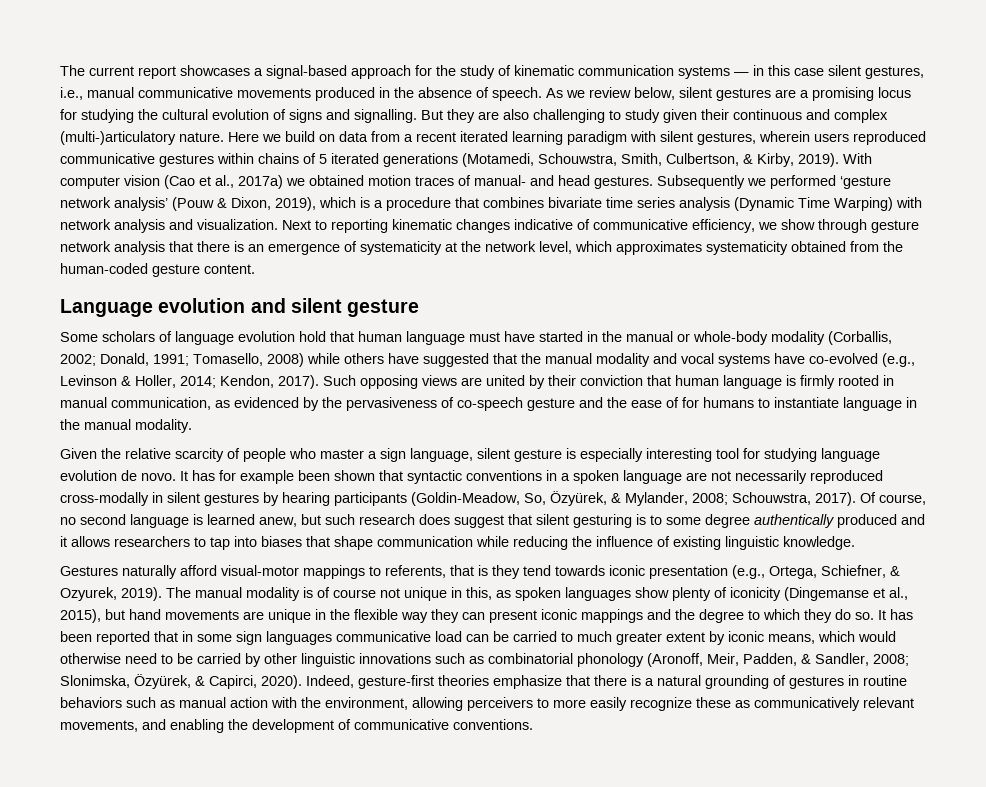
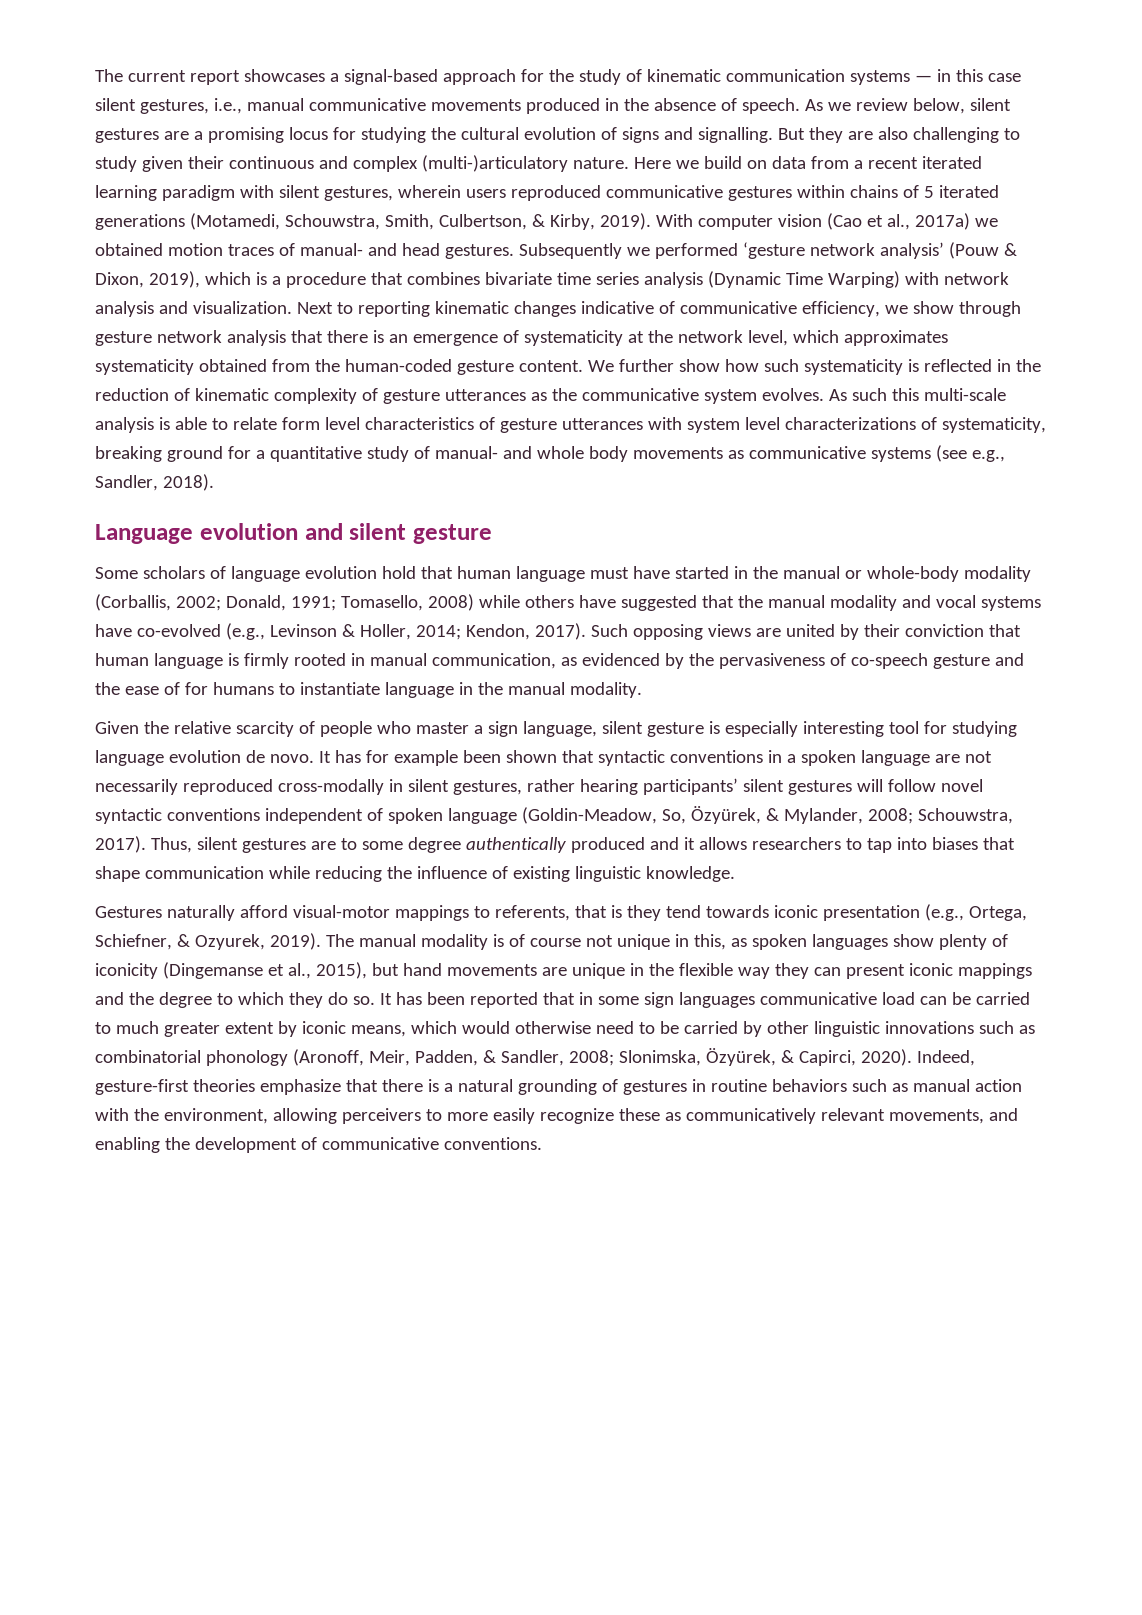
(255, 269) none -> [587,359,1041,375] [95,388,1006,404] [95,417,1046,433] [95,445,1005,462] [95,474,214,491] We further show how such systematicity is reflected in the reduction of kinematic complexity of gesture utterances as the communicative system evolves. As such this multi-scale analysis is able to relate form level characteristics of gesture utterances with system level characterizations of systematicity, breaking ground for a quantitative study of manual- and whole body movements as communicative systems (see e.g., Sandler, 2018).
[204,492,407,506] gestures by hearing participants -> [452,778,983,795] [95,808,517,824] gestures, rather hearing participants’ silent gestures will follow novel syntactic conventions independent of spoken language
[860,492,926,505] [60,514,646,528] Of course, no second language is learned anew, but such research does suggest that silent gesturing is -> [150,837,336,853] Thus, silent gestures are

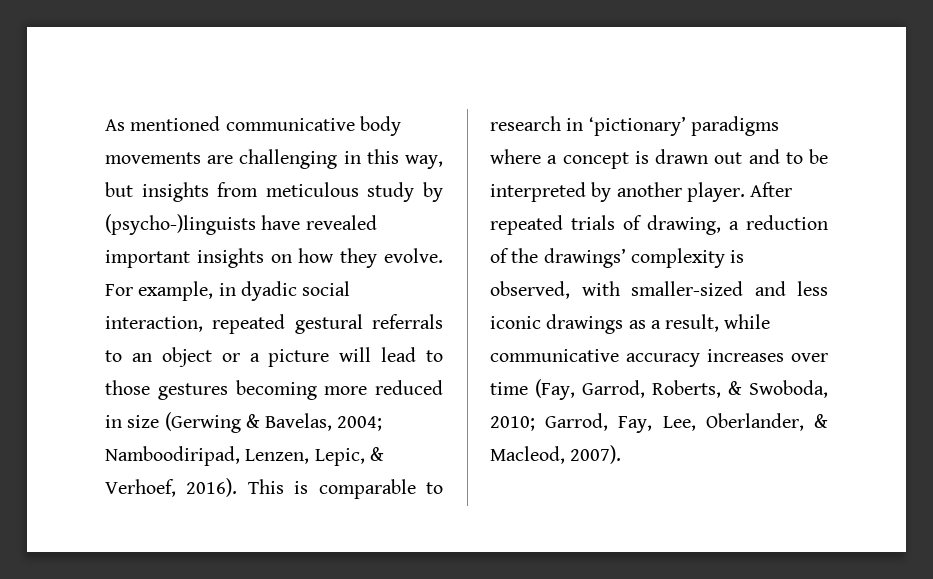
[95,69,1021,85] [95,98,1011,114] [95,127,1020,143] [95,155,982,172] [95,185,999,201] [95,213,998,230] [95,242,1017,259] [95,271,1009,288] [95,301,1021,317] [95,330,948,346] [95,359,1041,375] [95,388,1006,404] [95,417,1046,433] [95,445,1005,462] [95,474,214,491] [95,523,492,544] [95,566,1031,582] [95,594,1041,611] [95,623,1021,640] [95,653,1024,669] [95,682,642,698] [95,721,1017,737] [95,750,992,766] [95,778,983,795] [95,806,1013,824] [95,836,1015,853] [95,866,735,882] [95,904,1027,921] [95,933,1008,950] [95,962,1032,979] [95,992,1030,1008] [95,1021,1035,1037] [95,1048,975,1066] [95,1079,1022,1095] [95,1108,1018,1124] [95,1137,542,1153] The current report showcases a signal-based approach for the study of kinematic communication systems — in this case silent gestures, i.e., manual communicative movements produced in the absence of speech. As we review below, silent gestures are a promising locus for studying the cultural evolution of signs and signalling. But they are also challenging to study given their continuous and complex (multi-)articulatory nature. Here we build on data from a recent iterated learning paradigm with silent gestures, wherein users reproduced communicative gestures within chains of 5 iterated generations (Motamedi, Schouwstra, Smith, Culbertson, & Kirby, 2019). With computer vision (Cao et al., 2017a) we obtained motion traces of manual- and head gestures. Subsequently we performed ‘gesture network analysis’ (Pouw & Dixon, 2019), which is a procedure that combines bivariate time series analysis (Dynamic Time Warping) with network analysis and visualization. Next to reporting kinematic changes indicative of communicative efficiency, we show through gesture network analysis that there is an emergence of systematicity at the network level, which approximates systematicity obtained from the human-coded gesture content. We further show how such systematicity is reflected in the reduction of kinematic complexity of gesture utterances as the communicative system evolves. As such this multi-scale analysis is able to relate form level characteristics of gesture utterances with system level characterizations of systematicity, breaking ground for a quantitative study of manual- and whole body movements as communicative systems (see e.g., Sandler, 2018). // Language evolution and silent gesture // Some scholars of language evolution hold that human language must have started in the manual or whole-body modality (Corballis, 2002; Donald, 1991; Tomasello, 2008) while others have suggested that the manual modality and vocal systems have co-evolved (e.g., Levinson & Holler, 2014; Kendon, 2017). Such opposing views are united by their conviction that human language is firmly rooted in manual communication, as evidenced by the pervasiveness of co-speech gesture and the ease of for humans to instantiate language in the manual modality. // Given the relative scarcity of people who master a sign language, silent gesture is especially interesting tool for studying language evolution de novo. It has for example been shown that syntactic conventions in a spoken language are not necessarily reproduced cross-modally in silent gestures, rather hearing participants’ silent gestures will follow novel syntactic conventions independent of spoken language (Goldin-Meadow, So, Özyürek, & Mylander, 2008; Schouwstra, 2017). Thus, silent gestures are to some degree authentically produced and it allows researchers to tap into biases that shape communication while reducing the influence of existing linguistic knowledge. // Gestures naturally afford visual-motor mappings to referents, that is they tend towards iconic presentation (e.g., Ortega, Schiefner, & Ozyurek, 2019). The manual modality is of course not unique in this, as spoken languages show plenty of iconicity (Dingemanse et al., 2015), but hand movements are unique in the flexible way they can present iconic mappings and the degree to which they do so. It has been reported that in some sign languages communicative load can be carried to much greater extent by iconic means, which would otherwise need to be carried by other linguistic innovations such as combinatorial phonology (Aronoff, Meir, Padden, & Sandler, 2008; Slonimska, Özyürek, & Capirci, 2020). Indeed, gesture-first theories emphasize that there is a natural grounding of gestures in routine behaviors such as manual action with the environment, allowing perceivers to more easily recognize these as communicatively relevant movements, and enabling the development of communicative conventions. -> [105,116,401,136] [105,149,443,169] [105,182,443,202] [105,214,377,235] [105,248,444,268] [105,281,351,301] [105,314,443,334] [105,347,443,367] [105,380,443,400] [105,412,383,433] [105,446,384,466] [105,478,443,499] [490,116,779,136] [490,149,828,169] [490,182,793,202] [490,215,828,235] [490,248,745,268] [490,281,828,299] [490,314,771,334] [490,349,828,367] [490,379,828,400] [490,413,828,433] [490,445,622,464] As mentioned communicative body movements are challenging in this way, but insights from meticulous study by (psycho-)linguists have revealed important insights on how they evolve. For example, in dyadic social interaction, repeated gestural referrals to an object or a picture will lead to those gestures becoming more reduced in size (Gerwing & Bavelas, 2004; Namboodiripad, Lenzen, Lepic, & Verhoef, 2016). This is comparable to research in ‘pictionary’ paradigms where a concept is drawn out and to be interpreted by another player. After repeated trials of drawing, a reduction of the drawings’ complexity is observed, with smaller-sized and less iconic drawings as a result, while communicative accuracy increases over time (Fay, Garrod, Roberts, & Swoboda, 2010; Garrod, Fay, Lee, Oberlander, & Macleod, 2007).

